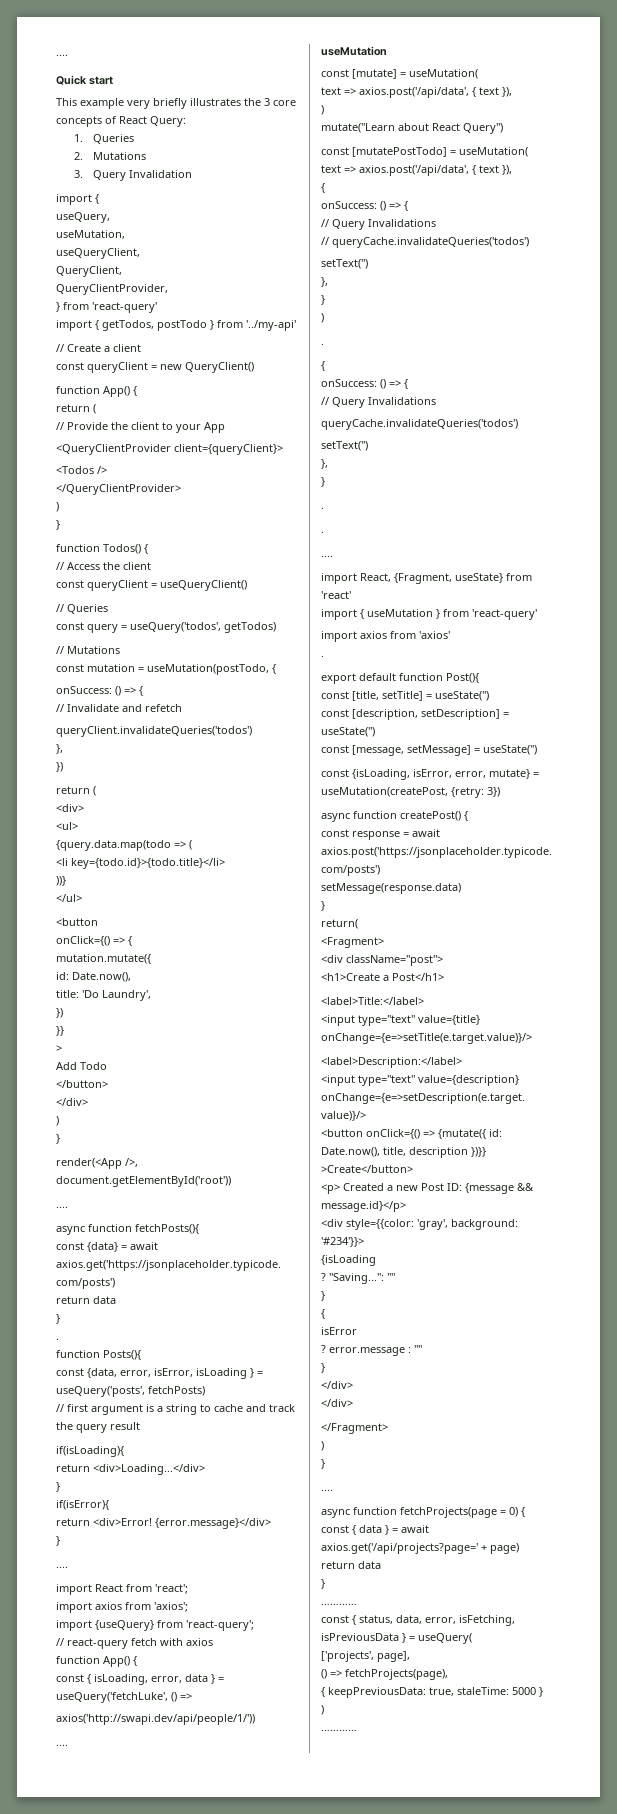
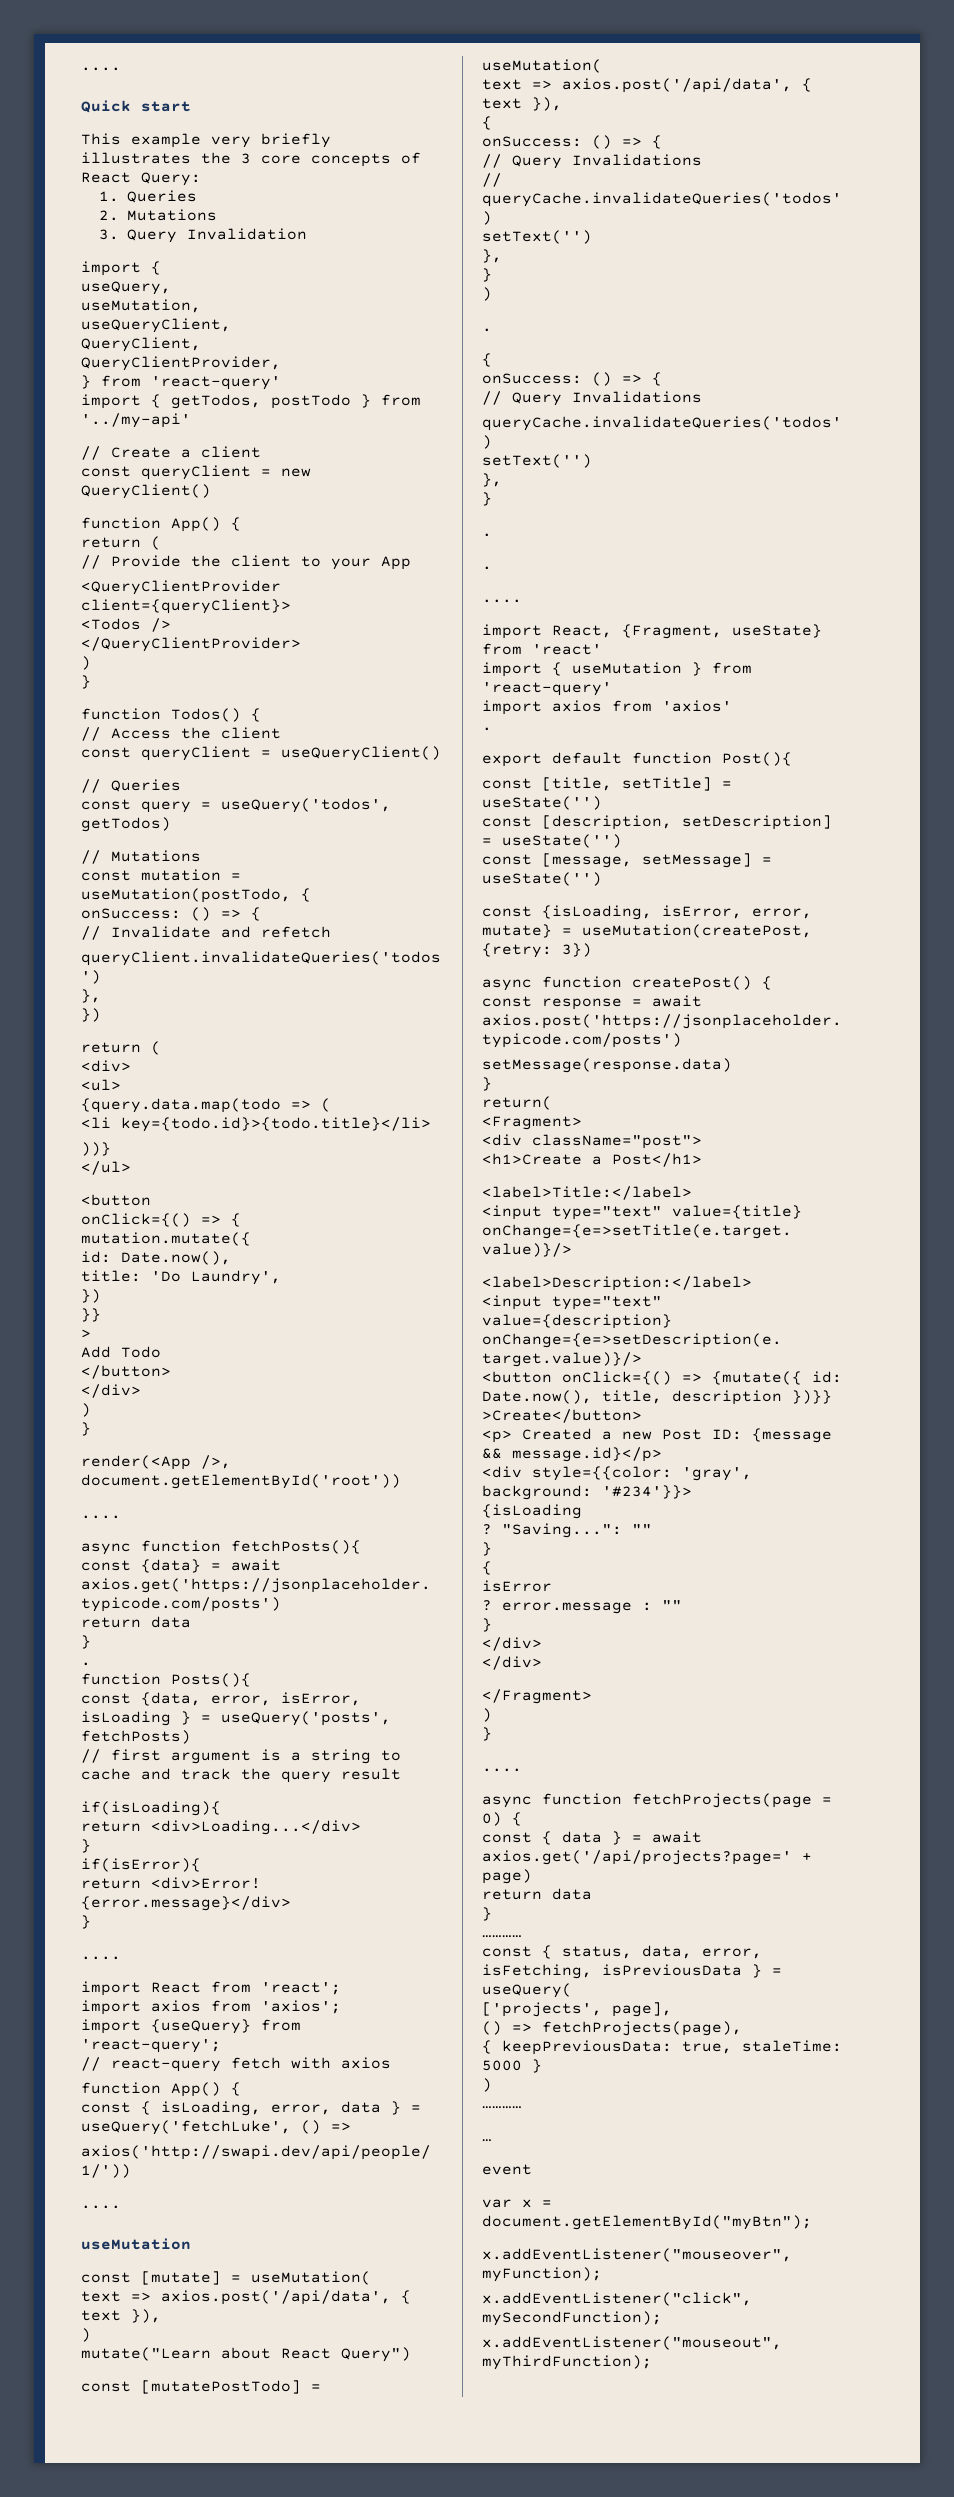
(357, 1730) none -> [482,2139,492,2142] [482,2164,532,2175] [482,2199,552,2208] [482,2215,812,2230] [482,2248,792,2262] [482,2267,602,2282] [482,2292,752,2306] [482,2311,662,2326] [482,2336,782,2350] [482,2355,652,2370] // … // event // var x = document.getElementById("myBtn"); // x.addEventListener("mouseover", myFunction); // x.addEventListener("click", mySecondFunction); // x.addEventListener("mouseout", myThirdFunction);

